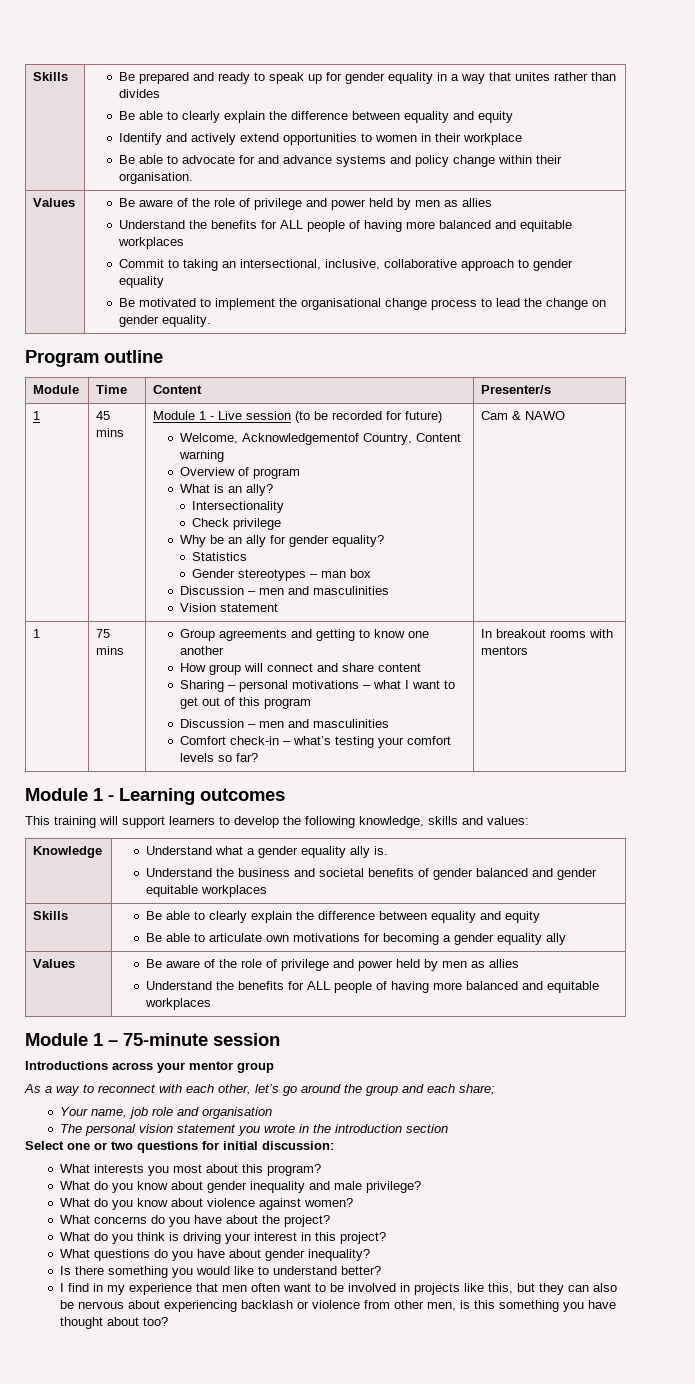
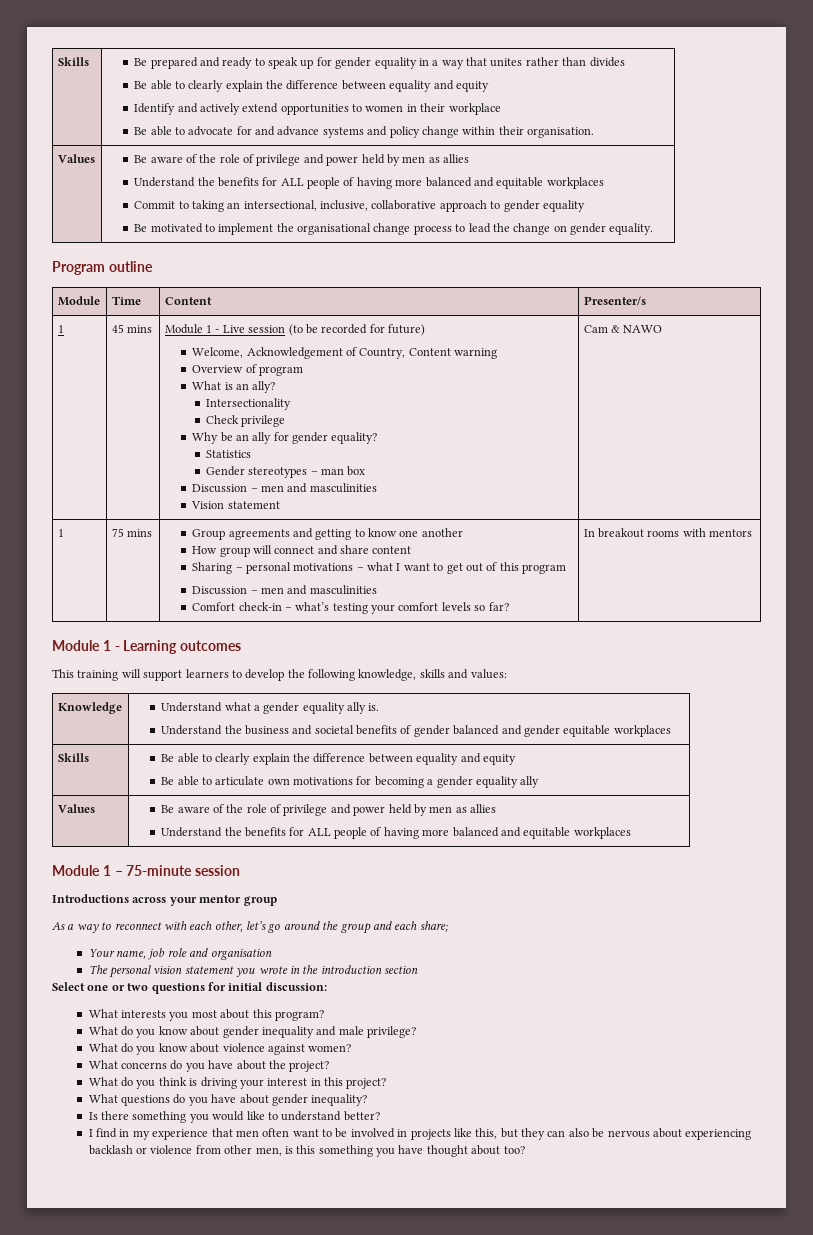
[241,433,359,445] Acknowledgementof -> [246,347,357,359] Acknowledgement of

